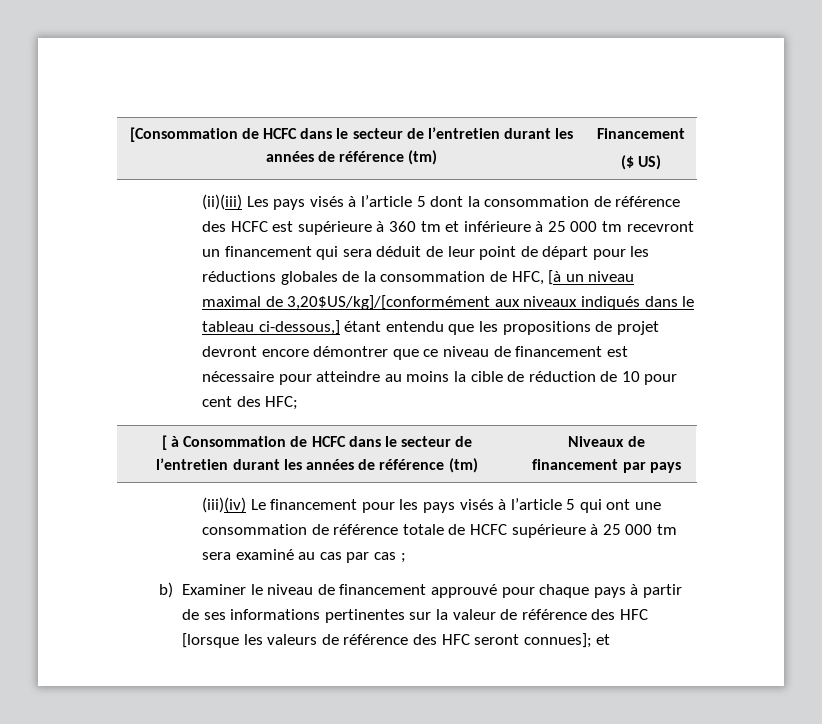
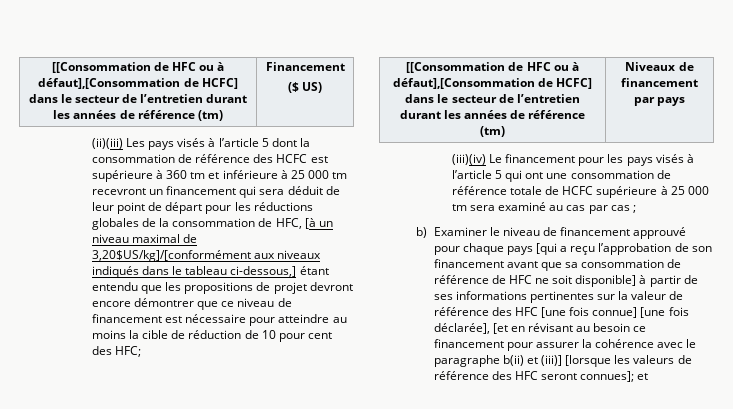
[129,127,298,142] [Consommation de HCFC -> [51,62,225,73] [38,78,238,89] [[Consommation de HFC ou à défaut],[Consommation de HCFC]
[161,435,346,450] [ à Consommation de HCFC -> [406,62,579,73] [392,78,593,89] [[Consommation de HFC ou à défaut],[Consommation de HCFC]
(626, 592) none -> [536,243,712,255] [433,259,682,271] [433,275,637,287] [qui a reçu l’approbation de son financement avant que sa consommation de référence de HFC ne soit disponible]
(648, 614) none -> [541,307,689,318] [433,323,647,334] [433,339,697,351] [433,355,563,367] [une fois connue] [une fois déclarée], [et en révisant au besoin ce financement pour assurer la cohérence avec le paragraphe b(ii) et (iii)]

